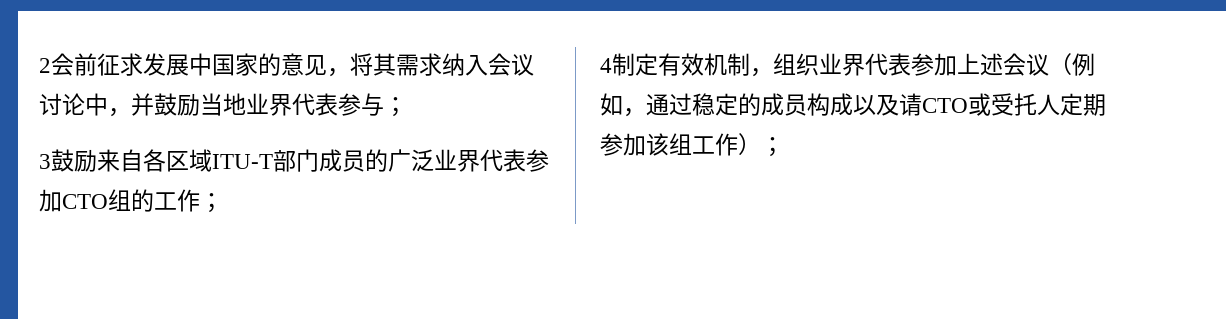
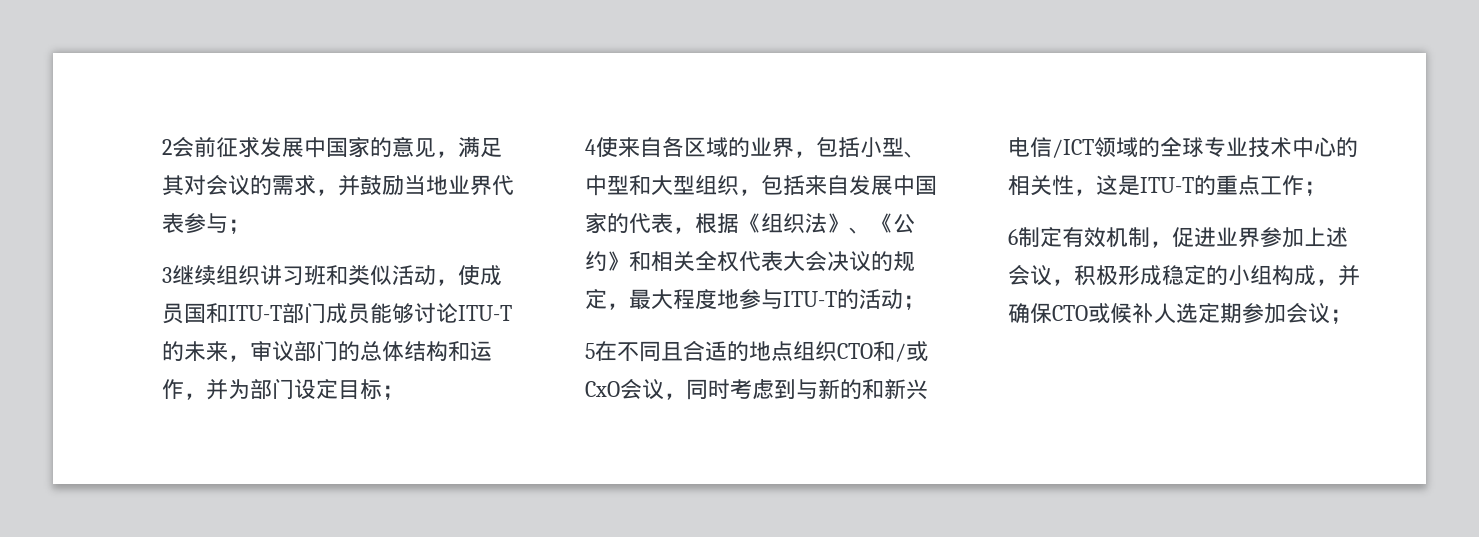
[350,53,534,76] [39,93,108,116] 将其需求纳入会议讨论中 -> [458,137,502,158] [162,175,316,196] 满足其对会议的需求
[51,149,549,172] [39,189,154,212] 鼓励来自各区域ITU-T部门成员的广泛业界代表参加CTO组的 -> [172,265,502,286] [162,302,512,324] [162,340,492,362] [162,378,404,400] [585,137,926,158] [585,175,937,196] [585,213,915,234] [585,251,915,272] [585,289,925,310] [585,340,928,362] [585,379,928,400] [1008,137,1358,158] [1008,175,1260,196] 继续组织讲习班和类似活动，使成员国和ITU-T部门成员能够讨论ITU-T的未来，审议部门的总体结构和运作，并为部门设定目标； // 4使来自各区域的业界，包括小型、中型和大型组织，包括来自发展中国家的代表，根据《组织法》、《公约》和相关全权代表大会决议的规定，最大程度地参与ITU-T的活动； // 5在不同且合适的地点组织CTO和/或CxO会议，同时考虑到与新的和新兴电信/ICT领域的全球专业技术中心的相关性，这是ITU-T的重点
[600,58,612,73] 4 -> [1008,229,1018,245] 6
[773,53,1095,76] [600,93,1106,117] [600,133,761,156] 组织业界代表参加上述会议（例如，通过稳定的成员构成以及请CTO或受托人定期参加该组工作） -> [1172,227,1348,248] [1008,265,1360,286] [1008,303,1330,324] 促进业界参加上述会议，积极形成稳定的小组构成，并确保CTO或候补人选定期参加会议

